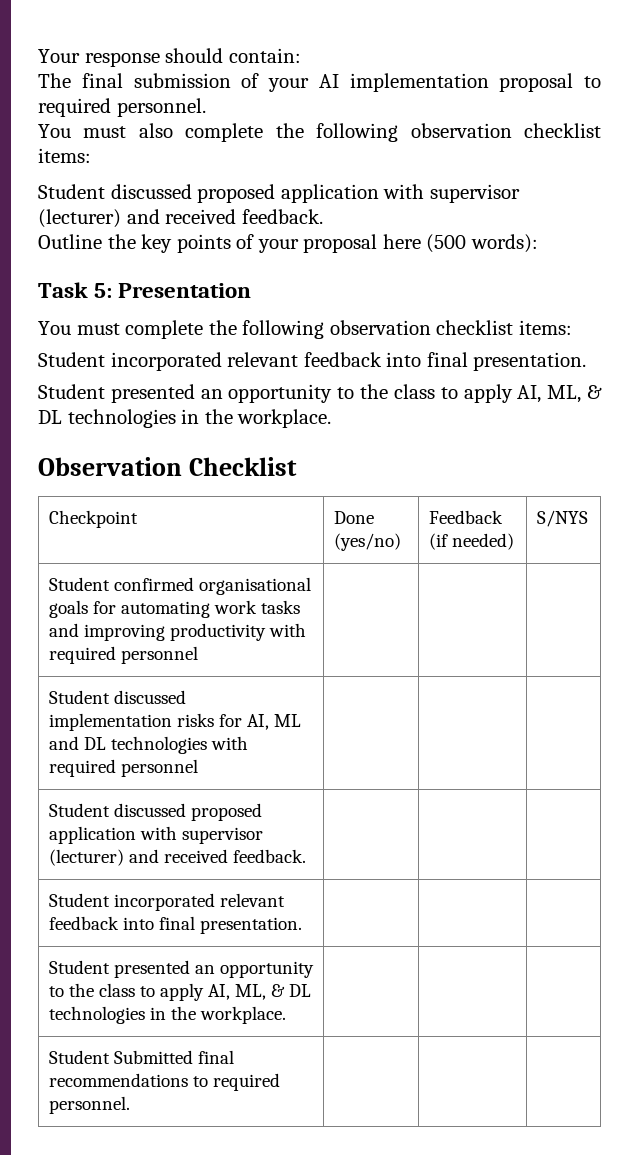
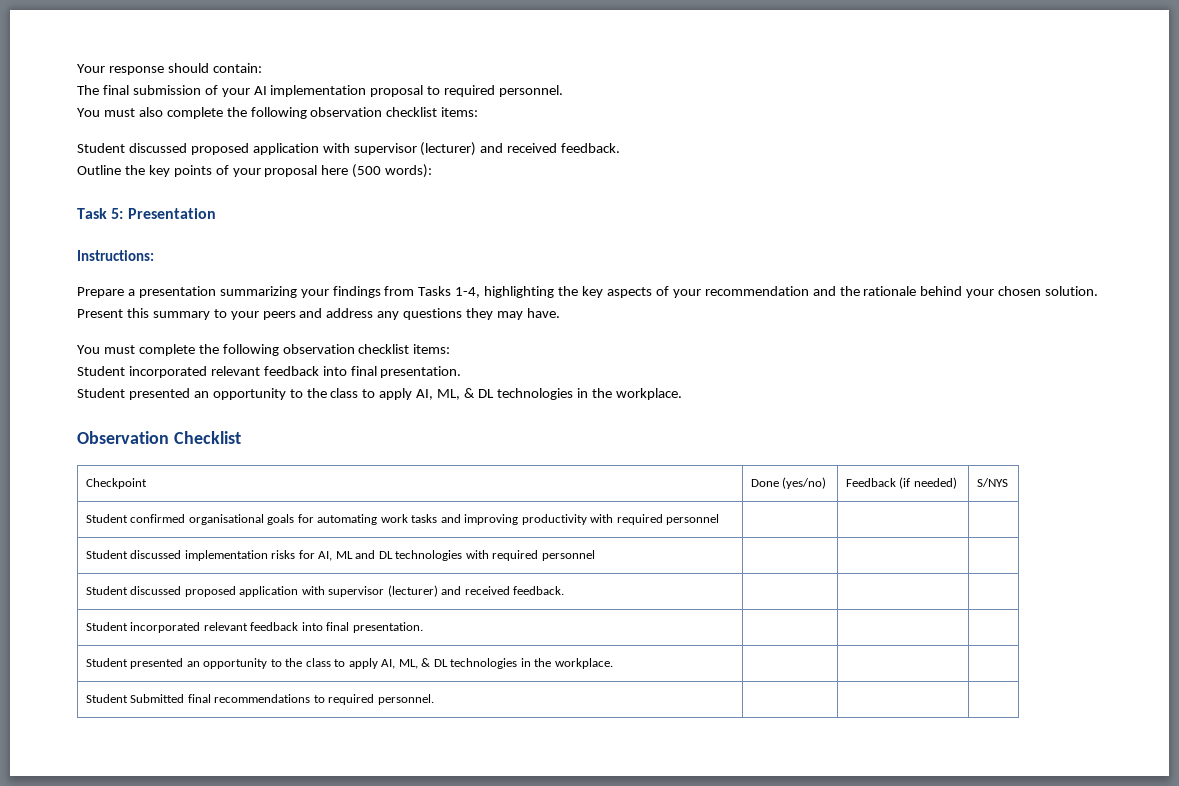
(252, 290) none -> [77,250,154,261] [77,286,1099,298] [77,308,560,320] // Instructions: // Prepare a presentation summarizing your findings from Tasks 1-4, highlighting the key aspects of your recommendation and the rationale behind your chosen solution. Present this summary to your peers and address any questions they may have.

